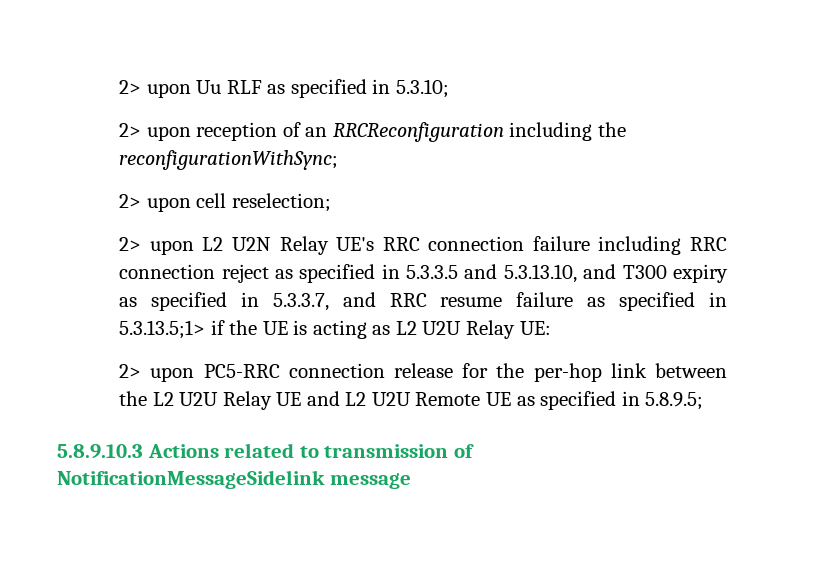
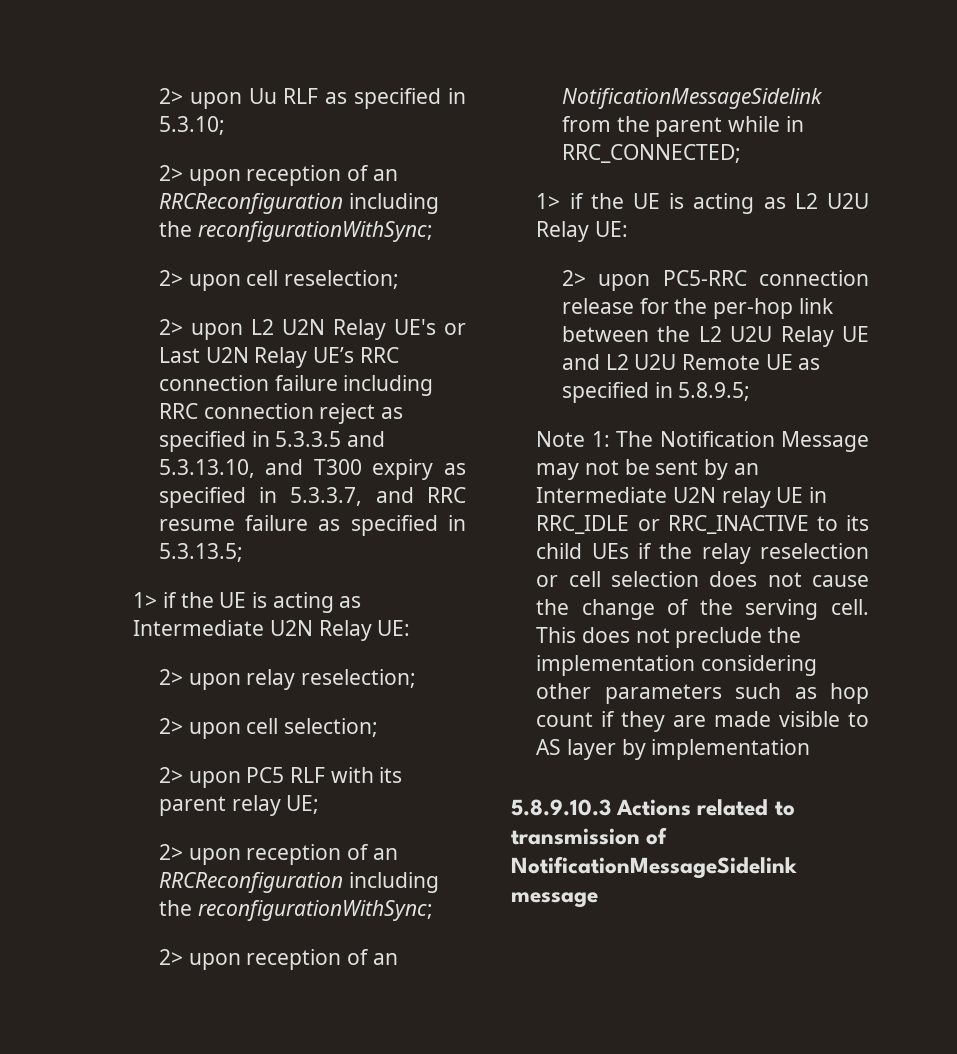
(375, 244) none -> [444,323,466,335] [158,347,354,368] or Last U2N Relay UE’s
[119,320,206,339] 5.3.13.5;1> -> [158,543,243,562] [133,592,362,613] [133,620,411,641] [158,669,416,690] [158,718,378,739] [158,767,403,788] [158,795,320,816] [158,844,398,865] [158,872,439,893] [158,900,433,921] [158,949,398,970] [561,88,823,109] [561,116,804,137] [561,144,741,163] [536,193,561,209] 5.3.13.5; // 1> if the UE is acting as Intermediate U2N Relay UE: // 2> upon relay reselection; // 2> upon cell selection; // 2> upon PC5 RLF with its parent relay UE; // 2> upon reception of an RRCReconfiguration including the reconfigurationWithSync; // 2> upon reception of an NotificationMessageSidelink from the parent while in RRC_CONNECTED; // 1>
(704, 401) none -> [536,431,869,452] [536,459,759,480] [536,487,828,508] [536,515,869,534] [536,543,869,564] [536,571,869,587] [536,599,869,620] [536,627,802,648] [536,655,818,676] [536,683,869,704] [536,711,869,732] [536,739,811,760] // Note 1: The Notification Message may not be sent by an Intermediate U2N relay UE in RRC_IDLE or RRC_INACTIVE to its child UEs if the relay reselection or cell selection does not cause the change of the serving cell. This does not preclude the implementation considering other parameters such as hop count if they are made visible to AS layer by implementation

